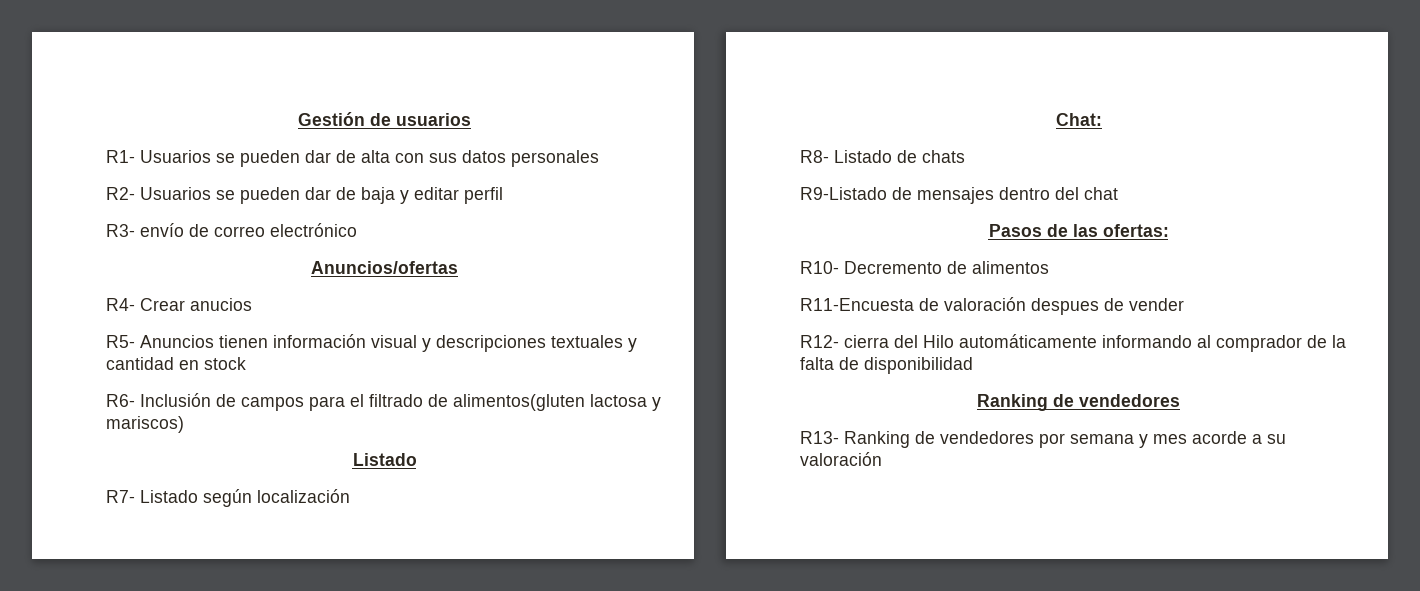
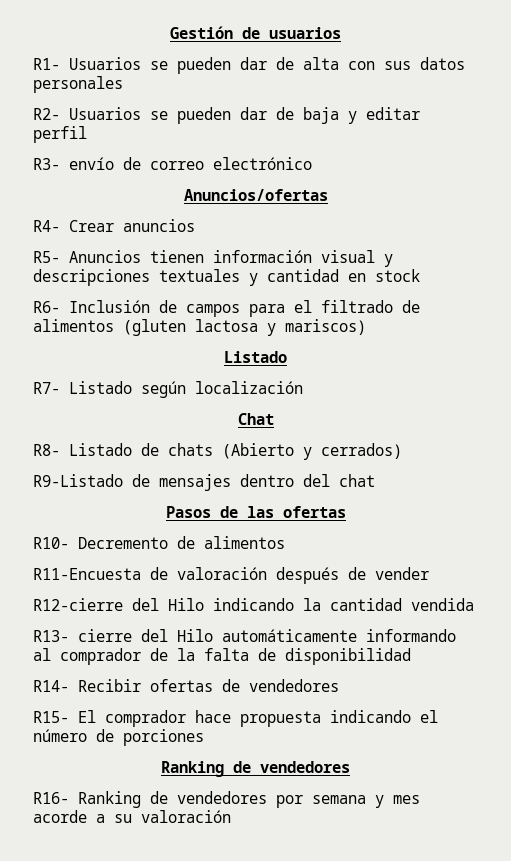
[190,298,252,311] anucios -> [123,219,195,232] anuncios
[453,394,585,411] alimentos(gluten -> [33,319,186,336] alimentos (gluten
[1055,113,1102,126] Chat: -> [237,413,274,425] Chat
(965, 156) none -> [222,443,402,460] (Abierto y cerrados)
[1102,224,1169,237] ofertas: -> [282,506,346,518] ofertas
[1031,298,1099,315] despues -> [276,567,339,584] después
[800,335,889,348] R12- cierra -> [33,598,474,611] [33,629,132,642] R12-cierre del Hilo indicando la cantidad vendida // R13- cierre
(973, 365) none -> [33,679,339,692] [33,710,438,727] [33,729,204,746] // R14- Recibir ofertas de vendedores // R15- El comprador hace propuesta indicando el número de porciones
[800,431,839,444] R13- -> [33,792,69,804] R16-

